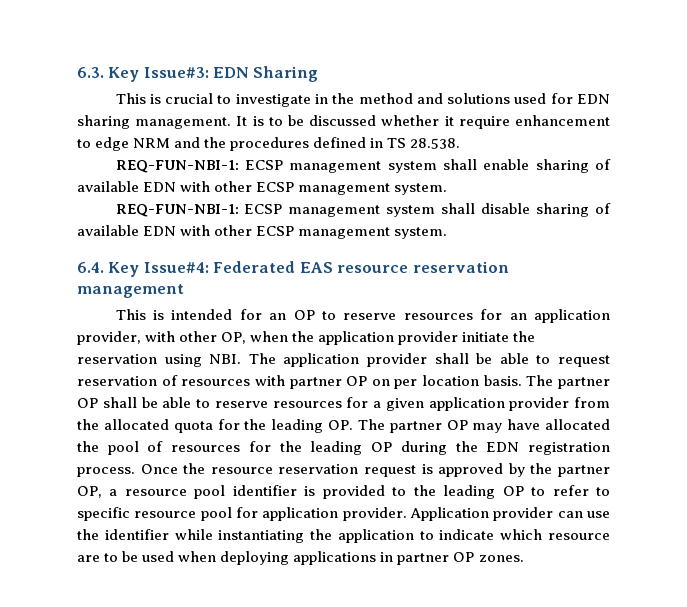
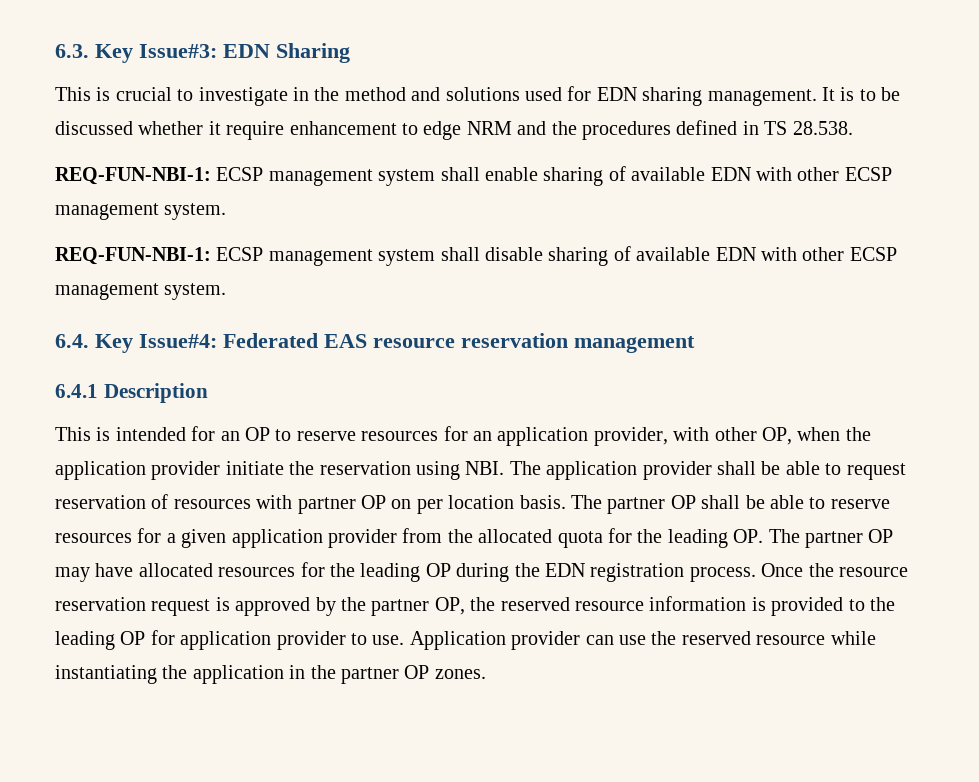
(184, 291) none -> [55,383,208,403] // 6.4.1 Description
[77,441,164,455] the pool of -> (213, 570) none
[109,485,297,499] a resource pool identifier -> [470,596,747,611] the reserved resource information
[531,485,610,496] [77,507,407,521] to refer to specific resource pool for application provider. -> [150,630,405,650] for application provider to use.
[104,529,169,540] identifier -> [681,631,826,645] reserved resource
[419,529,610,540] [77,551,394,565] to indicate which resource are to be used when deploying applications in -> [289,665,336,679] in the

